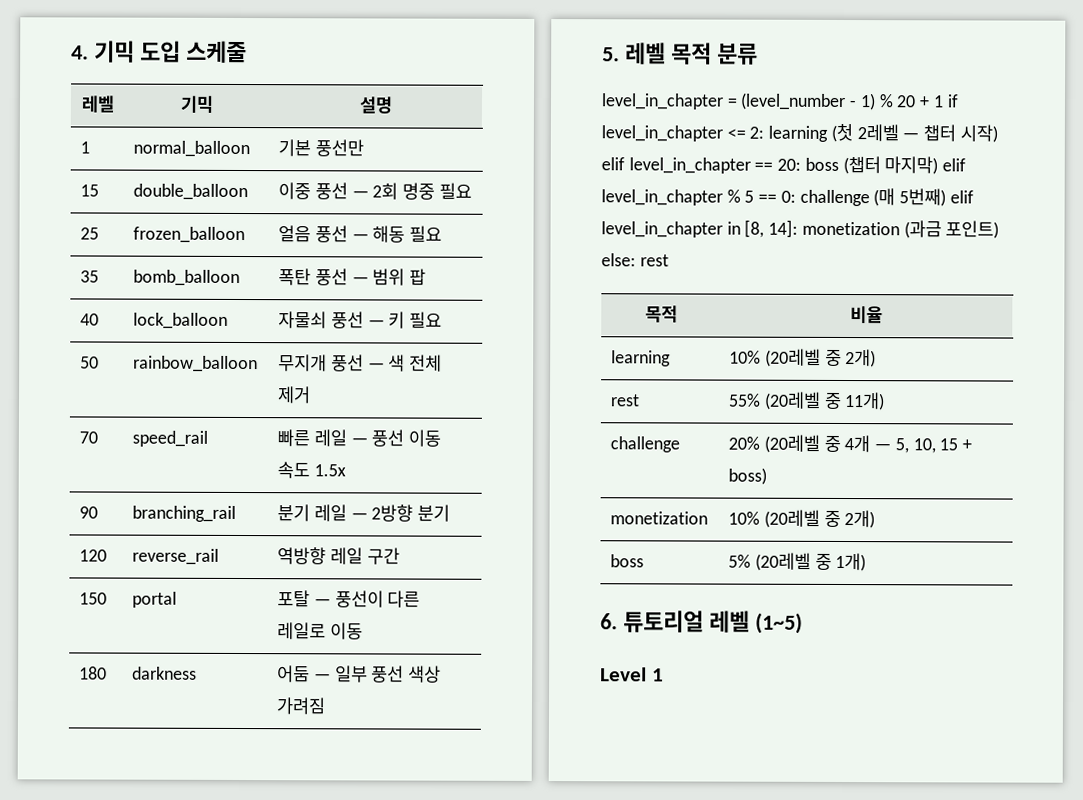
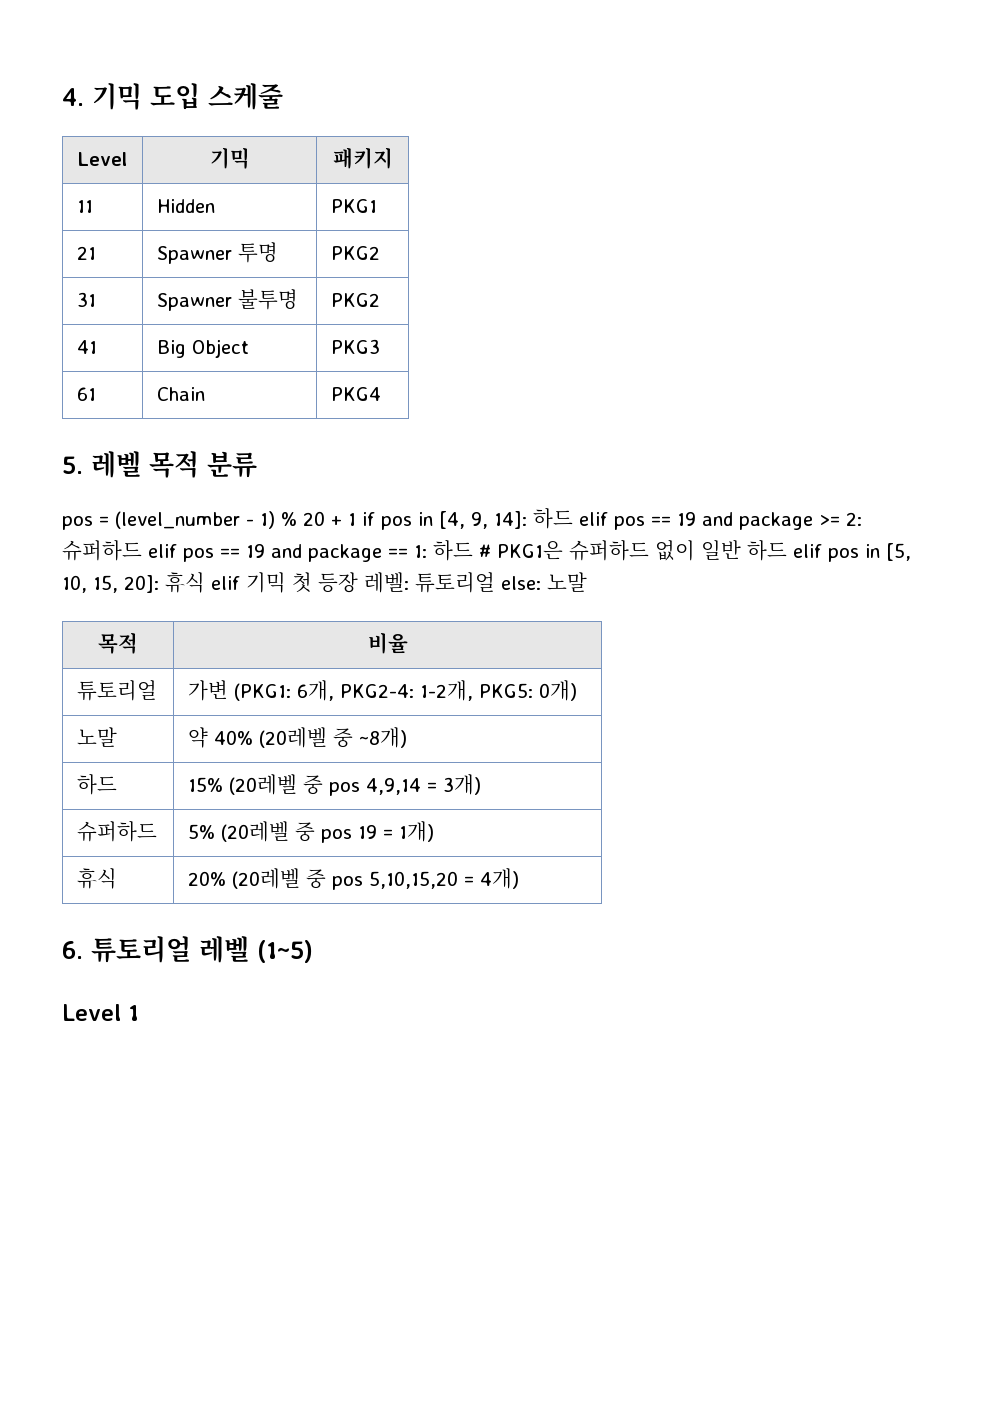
[81,95,115,113] 레벨 -> [78,152,127,166] Level
[359,96,394,114] [80,141,91,154] [133,140,251,158] [278,139,364,157] [80,184,100,197] [133,183,249,201] [278,182,472,200] [80,227,100,240] [133,226,246,244] [278,225,443,243] [80,270,100,283] [133,269,241,287] [278,268,427,286] [80,313,100,326] [133,312,229,329] [278,311,443,329] [80,356,100,369] [133,355,259,373] [278,354,443,372] [277,386,312,404] [79,431,99,444] [132,430,209,447] [277,429,442,447] [277,461,346,479] [79,506,99,519] [132,505,237,522] [277,504,451,522] [79,549,108,562] [132,548,220,565] [277,547,400,565] [79,592,108,605] [132,591,178,608] [277,590,421,608] [277,622,363,640] [79,666,108,680] [132,666,198,680] [277,665,442,683] [276,697,327,715] 설명 // 1 | normal_balloon | 기본 풍선만 // 15 | double_balloon | 이중 풍선 — 2회 명중 필요 // 25 | frozen_balloon | 얼음 풍선 — 해동 필요 // 35 | bomb_balloon | 폭탄 풍선 — 범위 팝 // 40 | lock_balloon | 자물쇠 풍선 — 키 필요 // 50 | rainbow_balloon | 무지개 풍선 — 색 전체 제거 // 70 | speed_rail | 빠른 레일 — 풍선 이동 속도 1.5x // 90 | branching_rail | 분기 레일 — 2방향 분기 // 120 | reverse_rail | 역방향 레일 구간 // 150 | portal | 포탈 — 풍선이 다른 레일로 이동 // 180 | darkness | 어둠 — 일부 풍선 색상 가려짐 -> [332,147,393,169] [77,200,94,213] [157,199,216,213] [331,199,378,213] [77,246,97,260] [157,242,279,264] [331,246,381,260] [77,292,97,307] [157,289,299,311] [331,293,381,307] [77,340,98,354] [157,339,250,358] [331,339,381,354] [77,387,97,401] [157,387,206,401] [331,387,382,401] 패키지 // 11 | Hidden | PKG1 // 21 | Spawner 투명 | PKG2 // 31 | Spawner 불투명 | PKG2 // 41 | Big Object | PKG3 // 61 | Chain | PKG4
[601,93,724,110] level_in_chapter -> [62,516,93,530] pos
[601,123,998,143] [601,155,967,175] [601,188,974,207] [601,219,1000,239] [601,253,669,267] [644,305,678,323] [850,306,883,324] [611,350,672,367] [729,348,877,368] [610,394,641,407] [728,391,886,411] [610,436,681,453] [728,434,973,454] [728,467,768,485] [610,511,709,525] [728,509,876,529] [610,554,645,568] [728,552,867,572] level_in_chapter <= 2: learning (첫 2레벨 — 챕터 시작) elif level_in_chapter == 20: boss (챕터 마지막) elif level_in_chapter % 5 == 0: challenge (매 5번째) elif level_in_chapter in [8, 14]: monetization (과금 포인트) else: rest // 목적 | 비율 // learning | 10% (20레벨 중 2개) // rest | 55% (20레벨 중 11개) // challenge | 20% (20레벨 중 4개 — 5, 10, 15 + boss) // monetization | 10% (20레벨 중 2개) // boss | 5% (20레벨 중 1개) -> [381,508,862,530] [62,540,911,562] [62,572,587,593] [98,632,138,654] [367,633,408,654] [77,680,158,701] [188,680,578,701] [77,727,118,747] [188,727,408,748] [77,774,118,795] [188,774,482,796] [77,821,158,842] [188,821,435,843] [77,868,118,889] [188,868,520,890] pos in [4, 9, 14]: 하드 elif pos == 19 and package >= 2: 슈퍼하드 elif pos == 19 and package == 1: 하드 # PKG1은 슈퍼하드 없이 일반 하드 elif pos in [5, 10, 15, 20]: 휴식 elif 기믹 첫 등장 레벨: 튜토리얼 else: 노말 // 목적 | 비율 // 튜토리얼 | 가변 (PKG1: 6개, PKG2-4: 1-2개, PKG5: 0개) // 노말 | 약 40% (20레벨 중 ~8개) // 하드 | 15% (20레벨 중 pos 4,9,14 = 3개) // 슈퍼하드 | 5% (20레벨 중 pos 19 = 1개) // 휴식 | 20% (20레벨 중 pos 5,10,15,20 = 4개)

